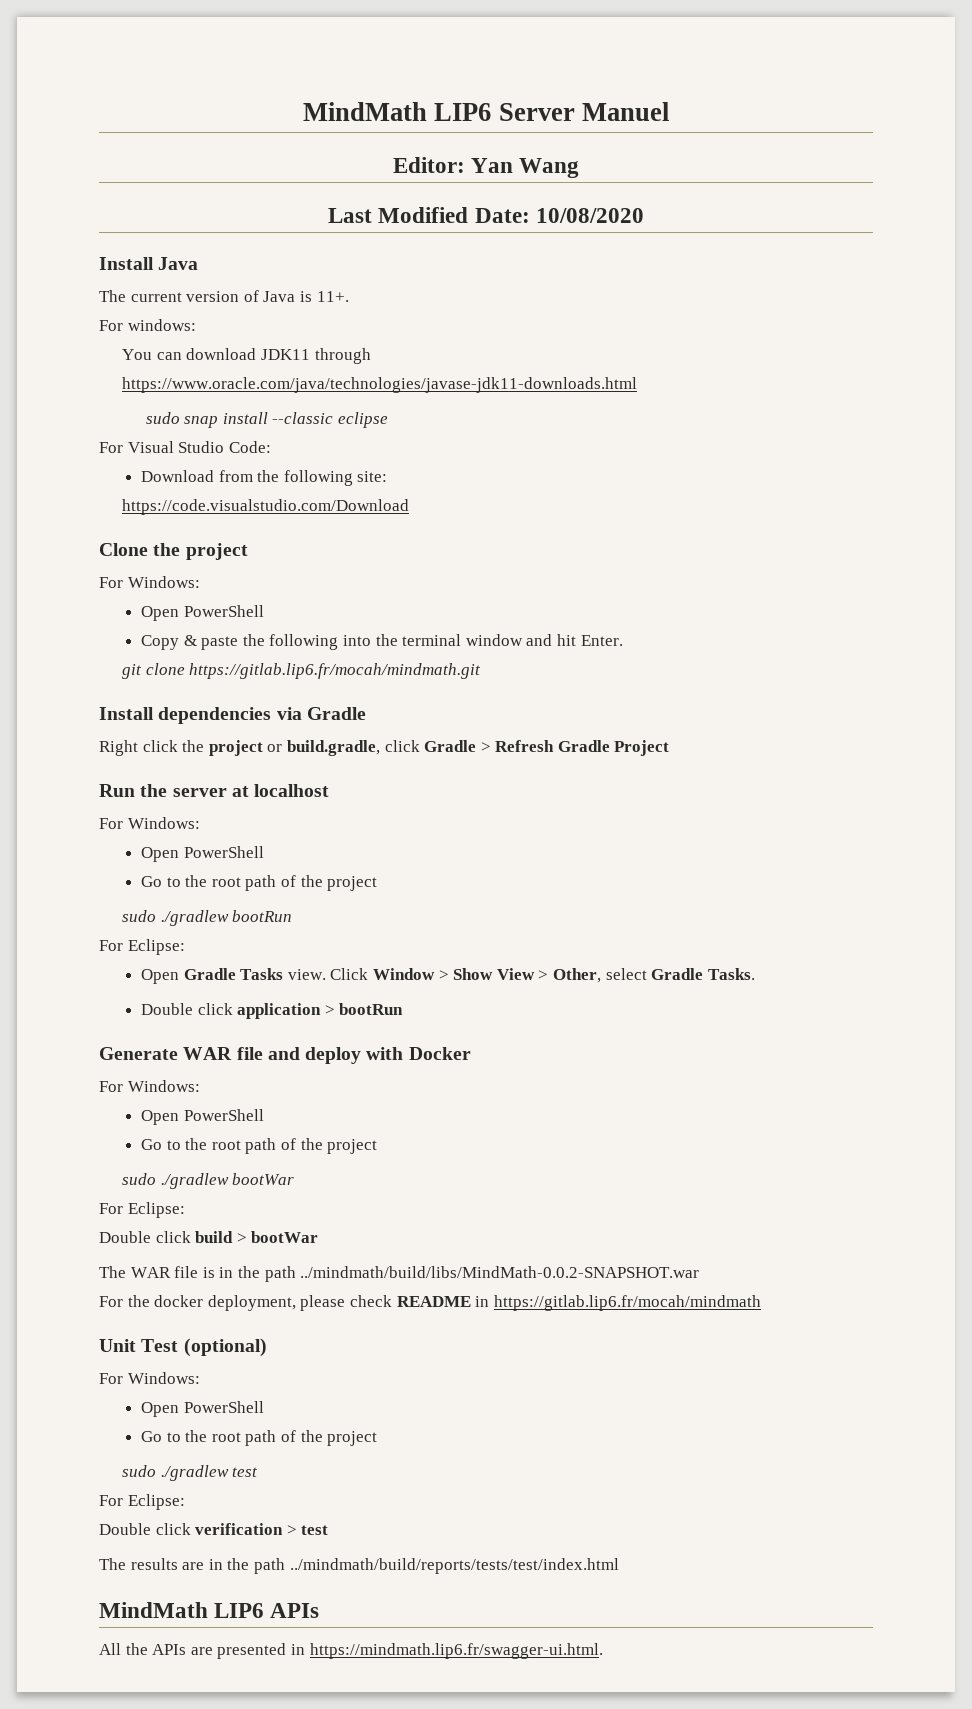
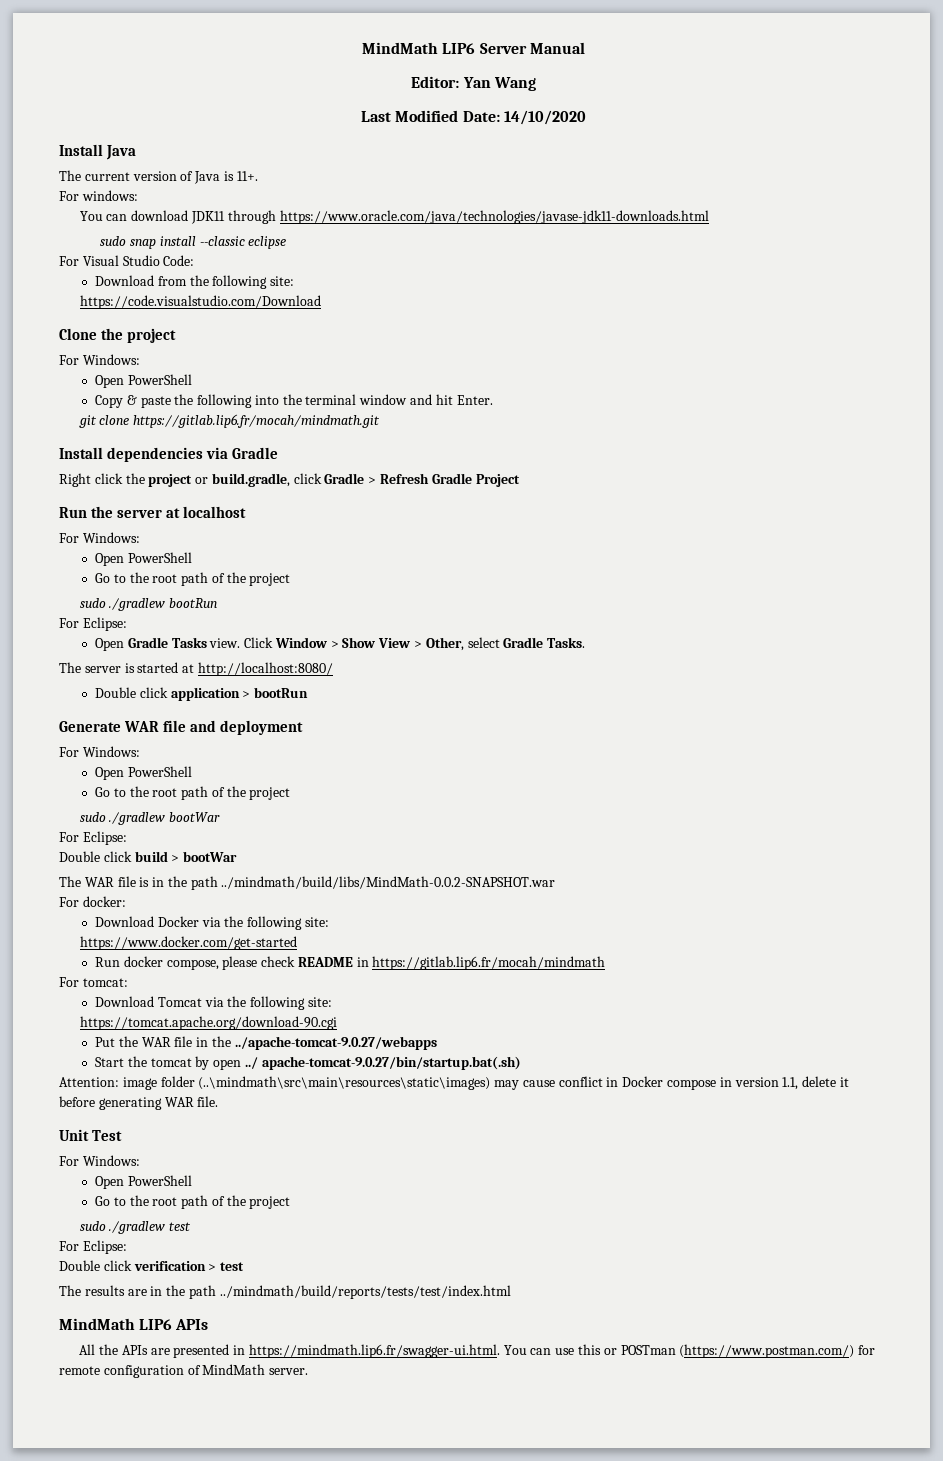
[581,102,669,121] Manuel -> [529,42,585,54] Manual
[535,208,644,223] 10/08/2020 -> [503,110,586,125] 14/10/2020
(755, 974) none -> [59,662,333,676] // The server is started at http://localhost:8080/
[305,1047,471,1064] deploy with Docker -> [219,720,303,735] deployment
[127,1295,296,1311] the docker deployment, -> [82,896,126,907] [95,916,329,930] [79,936,297,950] [95,956,219,970] docker: // Download Docker via the following site: // https://www.docker.com/get-started // Run docker compose,
(761, 1303) none -> [59,977,128,987] [95,996,332,1010] [79,1016,337,1030] [95,1036,437,1050] [95,1056,521,1070] [59,1076,849,1090] [59,1096,219,1110] // For tomcat: // Download Tomcat via the following site: // https://tomcat.apache.org/download-90.cgi // Put the WAR file in the ../apache-tomcat-9.0.27/webapps // Start the tomcat by open ../ apache-tomcat-9.0.27/bin/startup.bat(.sh) // Attention: image folder (..\mindmath\src\main\resources\static\images) may cause conflict in Docker compose in version 1.1, delete it before generating WAR file.
[183,1338,267,1357] (optional) -> (122, 1135) none
(603, 1651) none -> [503,1344,876,1358] [59,1364,309,1378] You can use this or POSTman (https://www.postman.com/) for remote configuration of MindMath server.

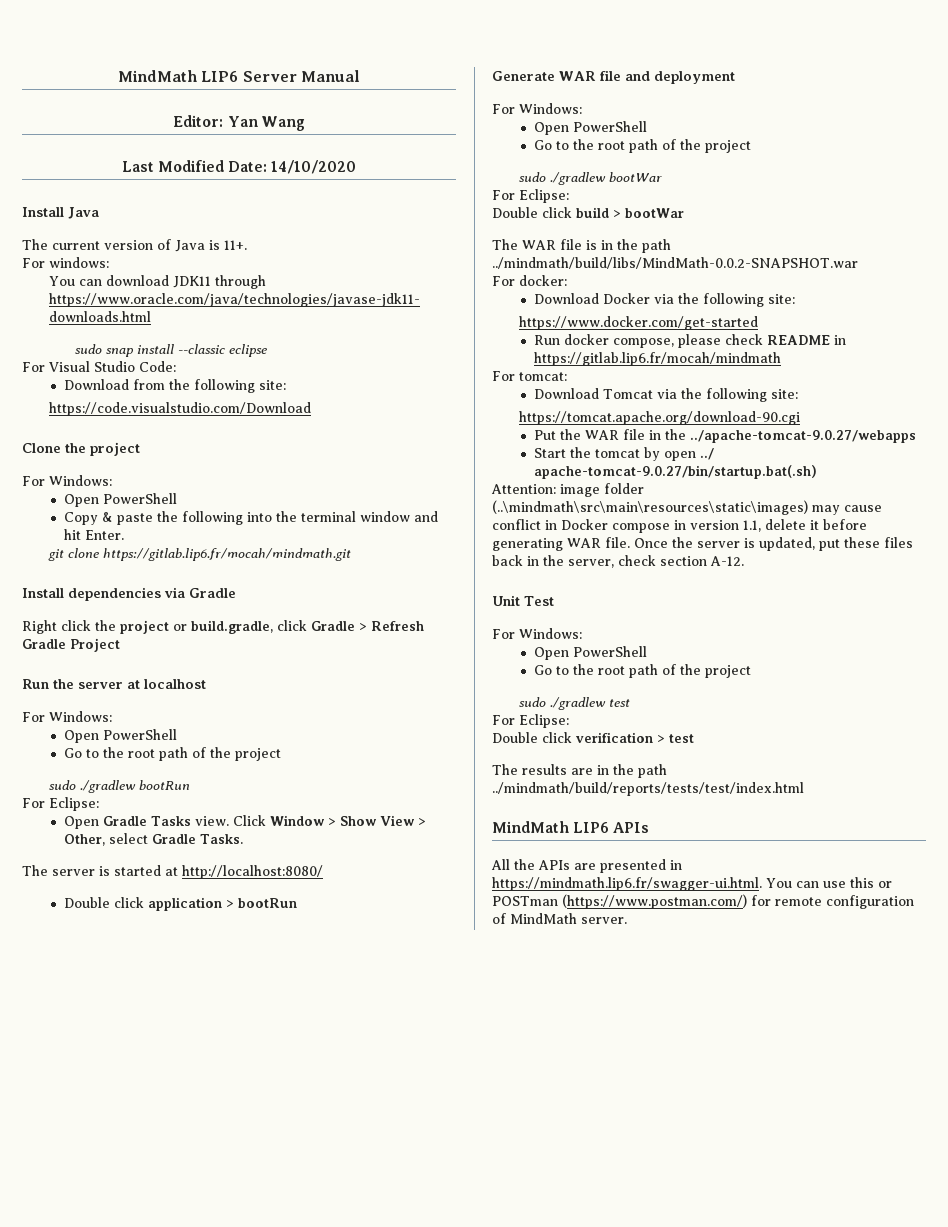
(219, 1101) none -> [634,537,913,551] [492,555,744,568] Once the server is updated, put these files back in the server, check section A-12.

